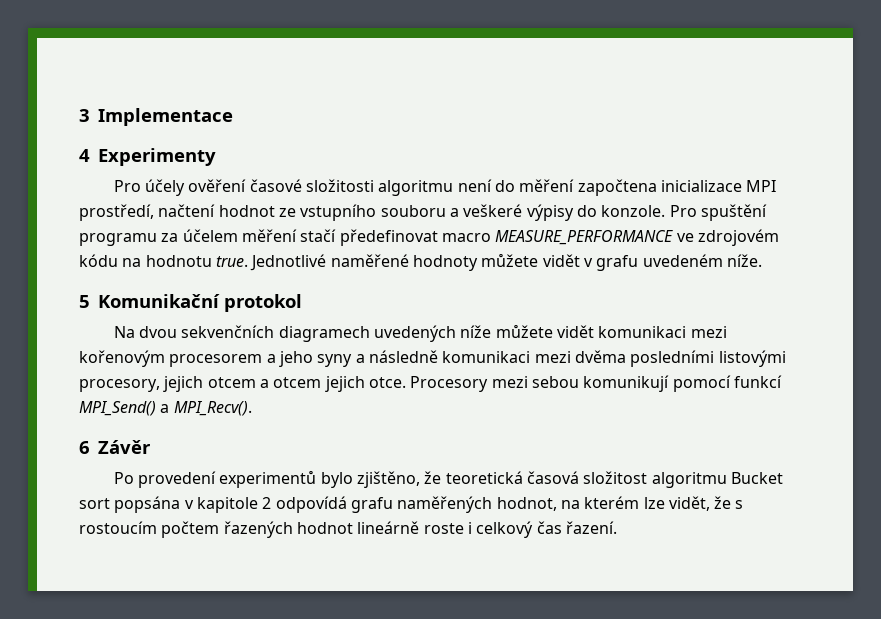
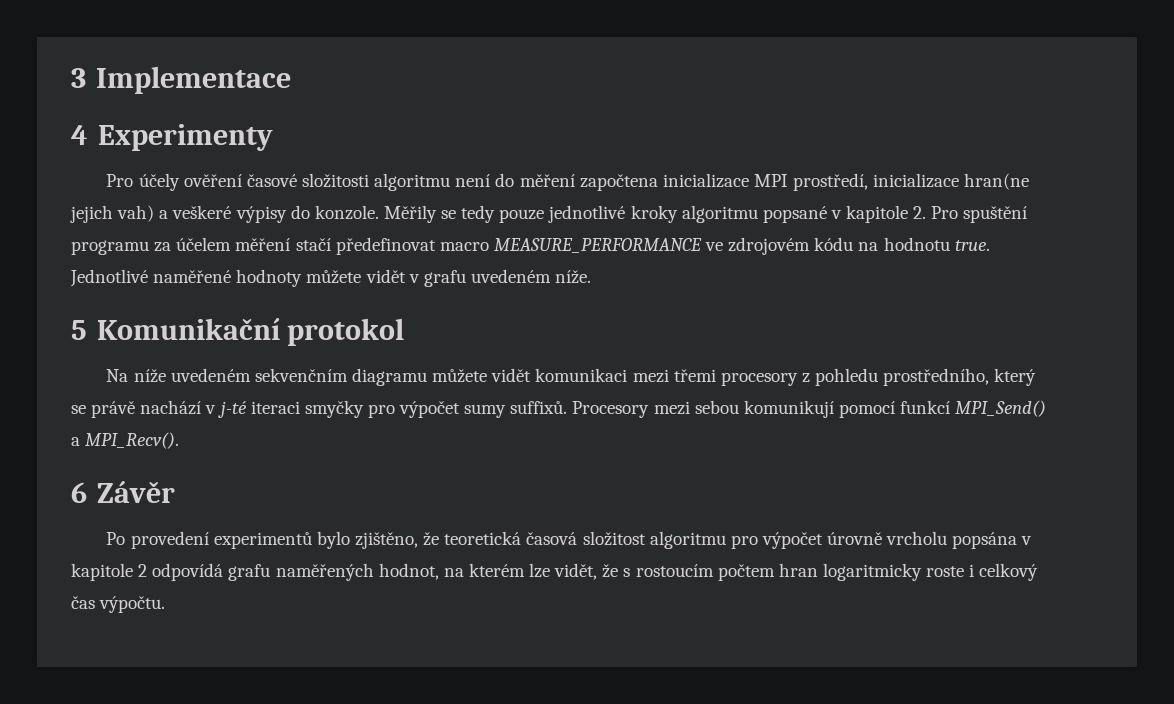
[158,204,446,221] načtení hodnot ze vstupního souboru -> [873,173,1030,190] [70,205,155,223] inicializace hran(ne jejich vah)
(666, 211) none -> [383,205,927,223] Měřily se tedy pouze jednotlivé kroky algoritmu popsané v kapitole 2.
[139,324,727,342] [79,350,786,367] [79,376,406,392] dvou sekvenčních diagramech uvedených níže můžete vidět komunikaci mezi kořenovým procesorem a jeho syny a následně komunikaci mezi dvěma posledními listovými procesory, jejich otcem a otcem jejich otce. -> [133,368,1037,386] [71,400,568,418] níže uvedeném sekvenčním diagramu můžete vidět komunikaci mezi třemi procesory z pohledu prostředního, který se právě nachází v j-té iteraci smyčky pro výpočet sumy suffixů.
[730,472,783,484] [79,498,110,509] Bucket sort -> [730,531,948,549] pro výpočet úrovně vrcholu
[223,521,420,538] řazených hodnot lineárně -> [778,563,922,581] hran logaritmicky
[565,521,617,534] řazení. -> [99,596,166,613] výpočtu.

